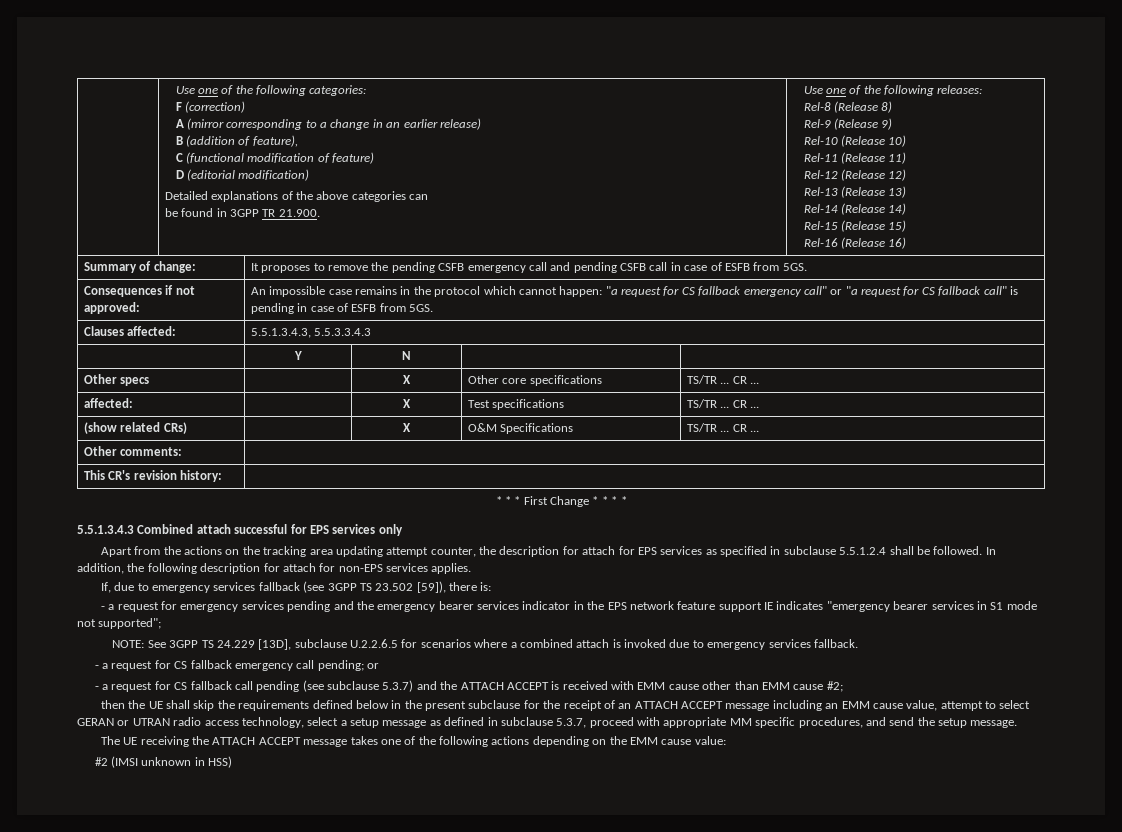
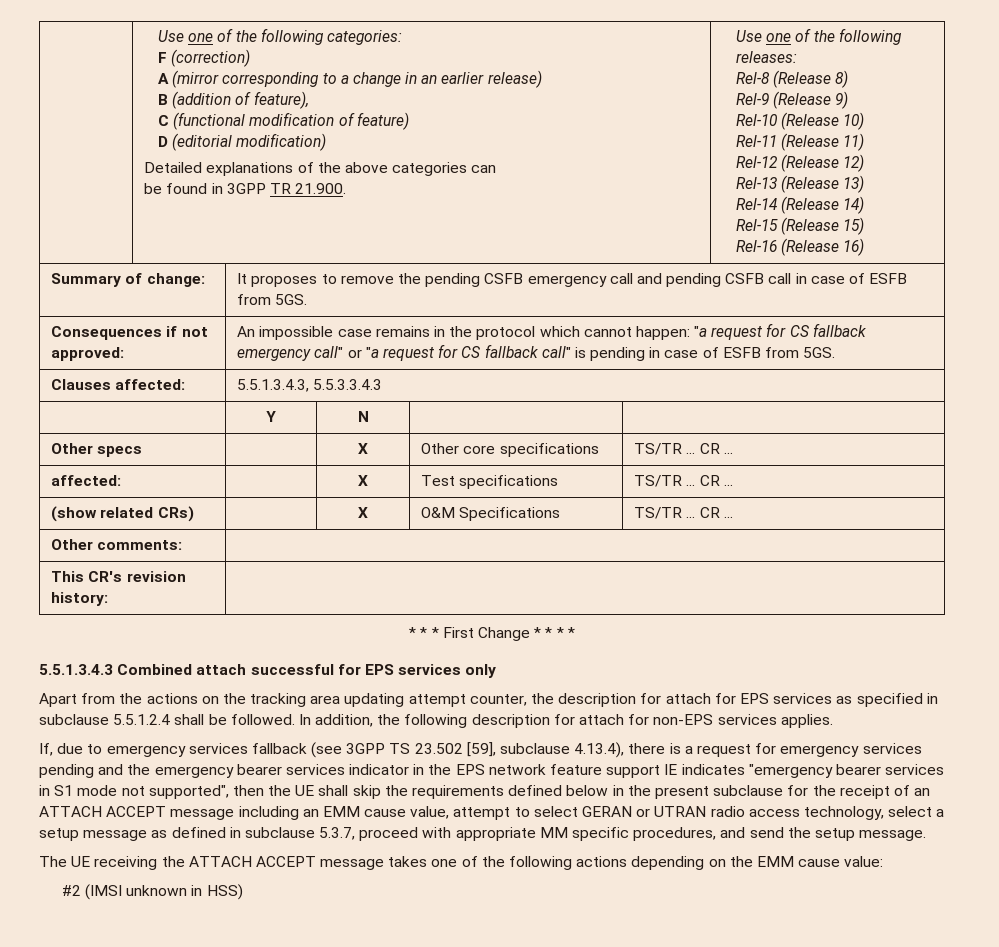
[416,581,492,593] [100,606,105,610] [59]), there is: // - -> [466,742,681,758] [59], subclause 4.13.4), there is
[98,618,162,629] [112,639,858,650] [94,660,380,671] [94,680,843,692] supported"; // NOTE: See 3GPP TS 24.229 [13D], subclause U.2.2.6.5 for scenarios where a combined attach is invoked due to emergency services fallback. // - a request for CS fallback emergency call pending; or // - a request for CS fallback call pending (see subclause 5.3.7) and the ATTACH ACCEPT is received with EMM cause other than EMM cause #2; // -> [148,785,229,799] supported",

